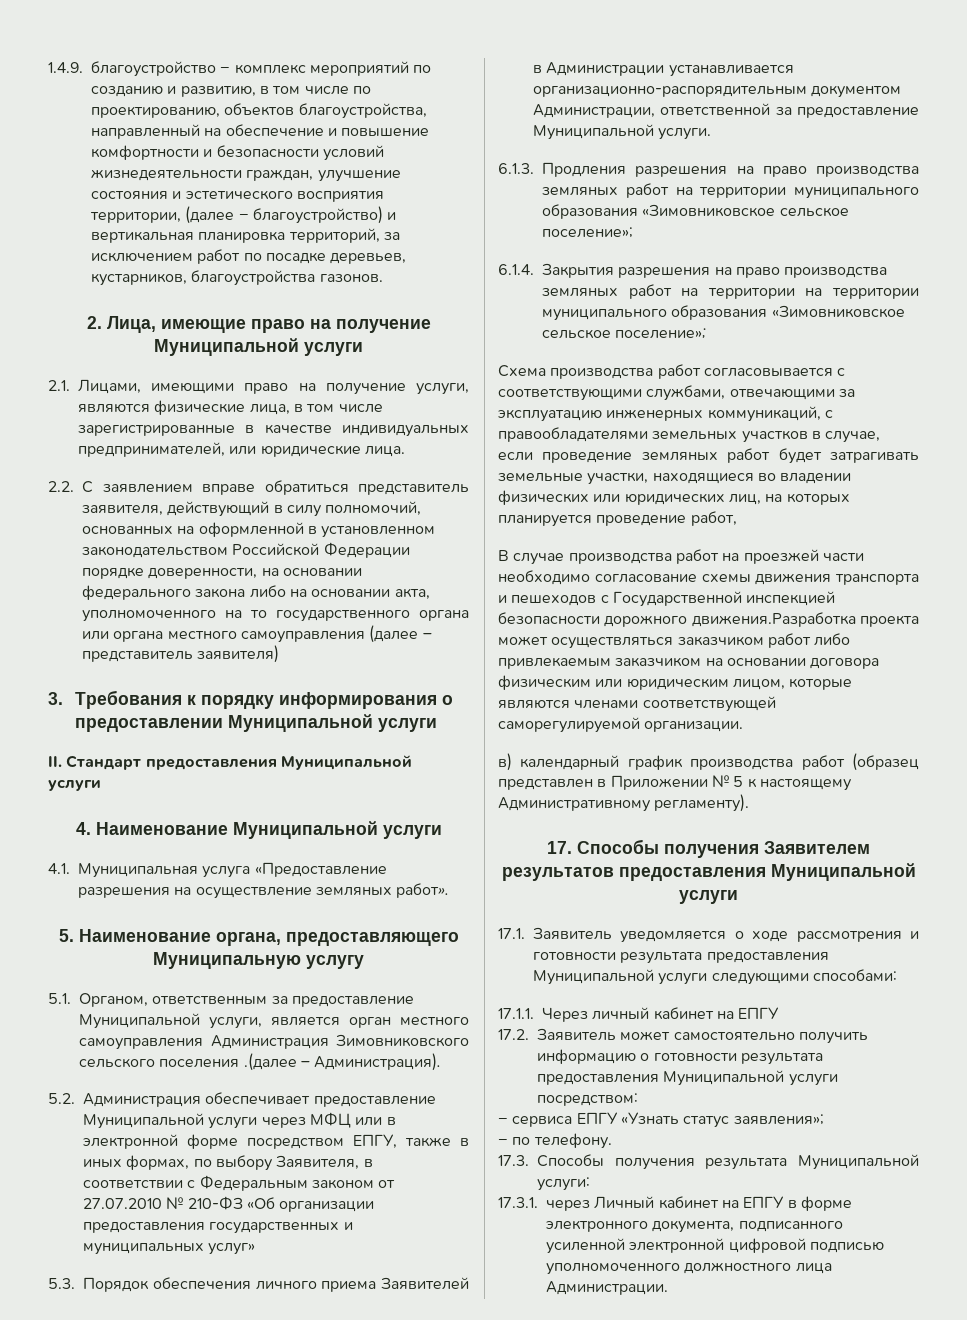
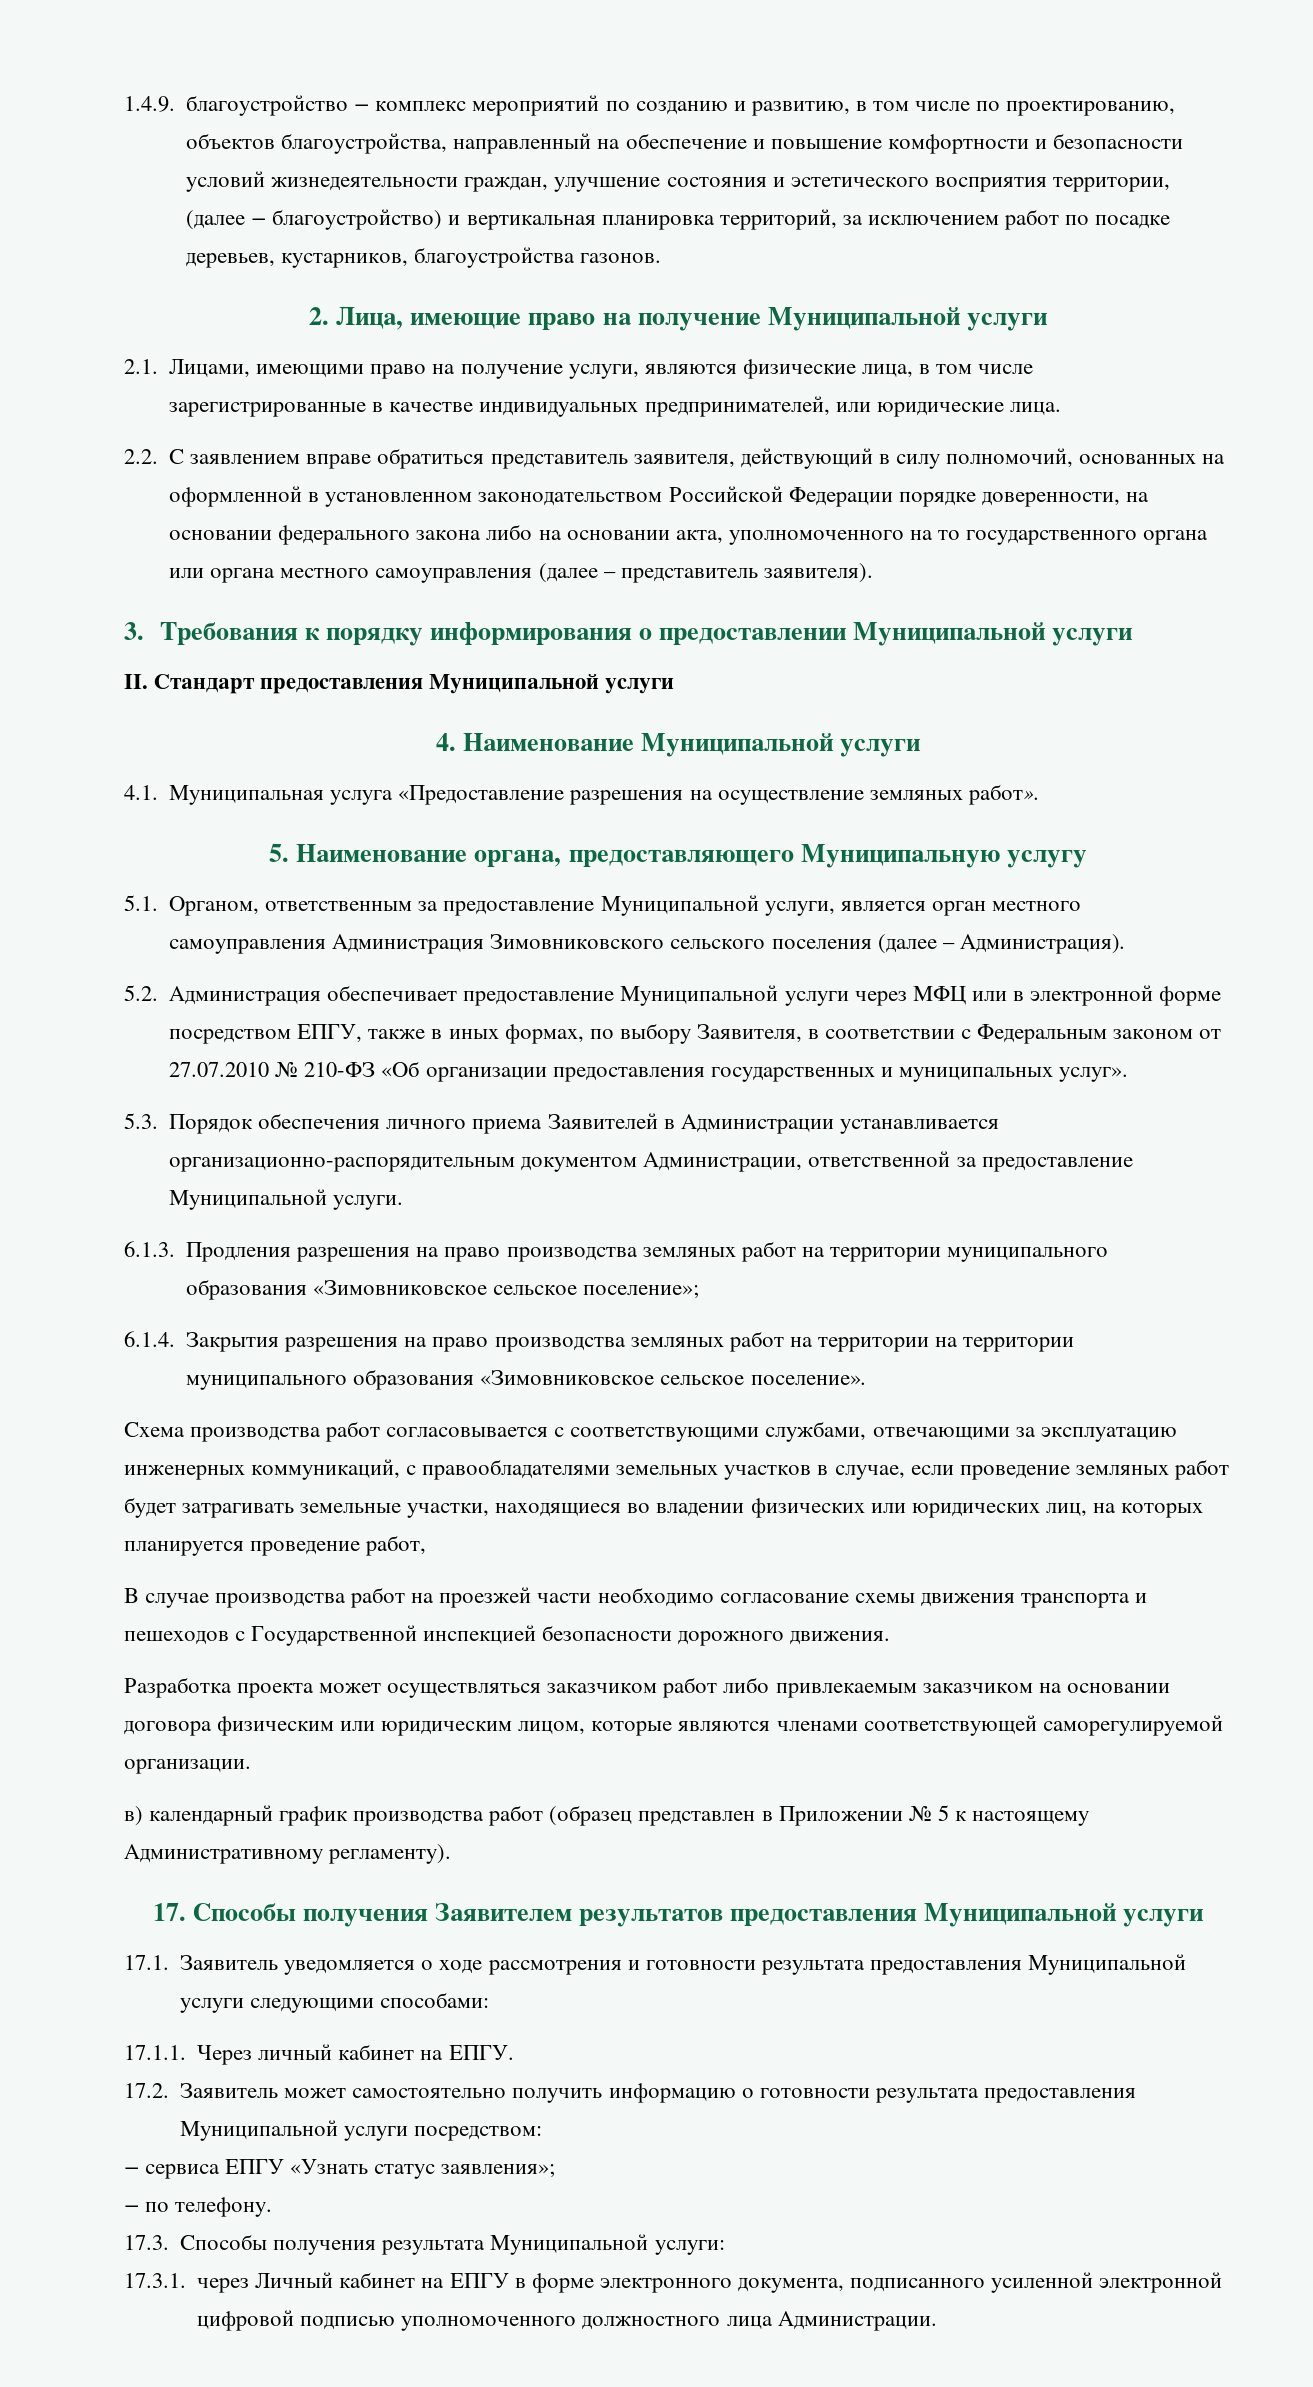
[197,645,280,663] заявителя) -> [763,563,873,583] заявителя).
[243,1053,297,1071] .(далее -> [877,934,937,954] (далее
[208,1243,256,1255] услуг» -> [1058,1067,1128,1082] услуг».
[615,328,707,339] поселение»; -> [750,1375,867,1385] поселение».
[691,612,856,627] движения.Разработка -> [790,1631,891,1645] [124,1677,232,1698] движения. // Разработка
[738,1007,780,1019] ЕПГУ -> [448,2045,514,2060] ЕПГУ.

